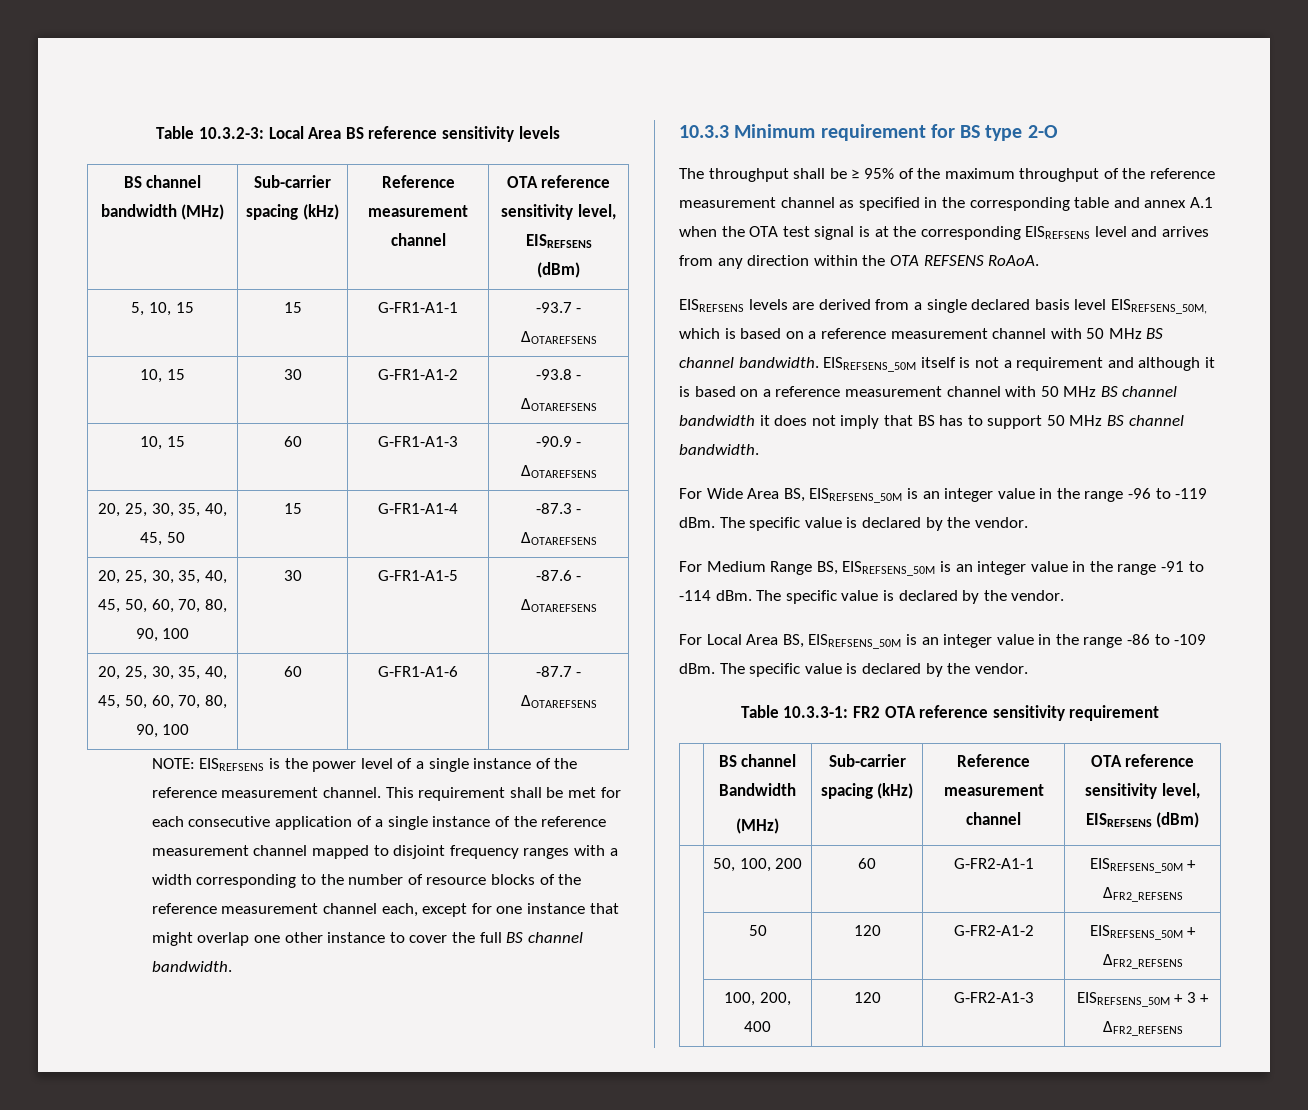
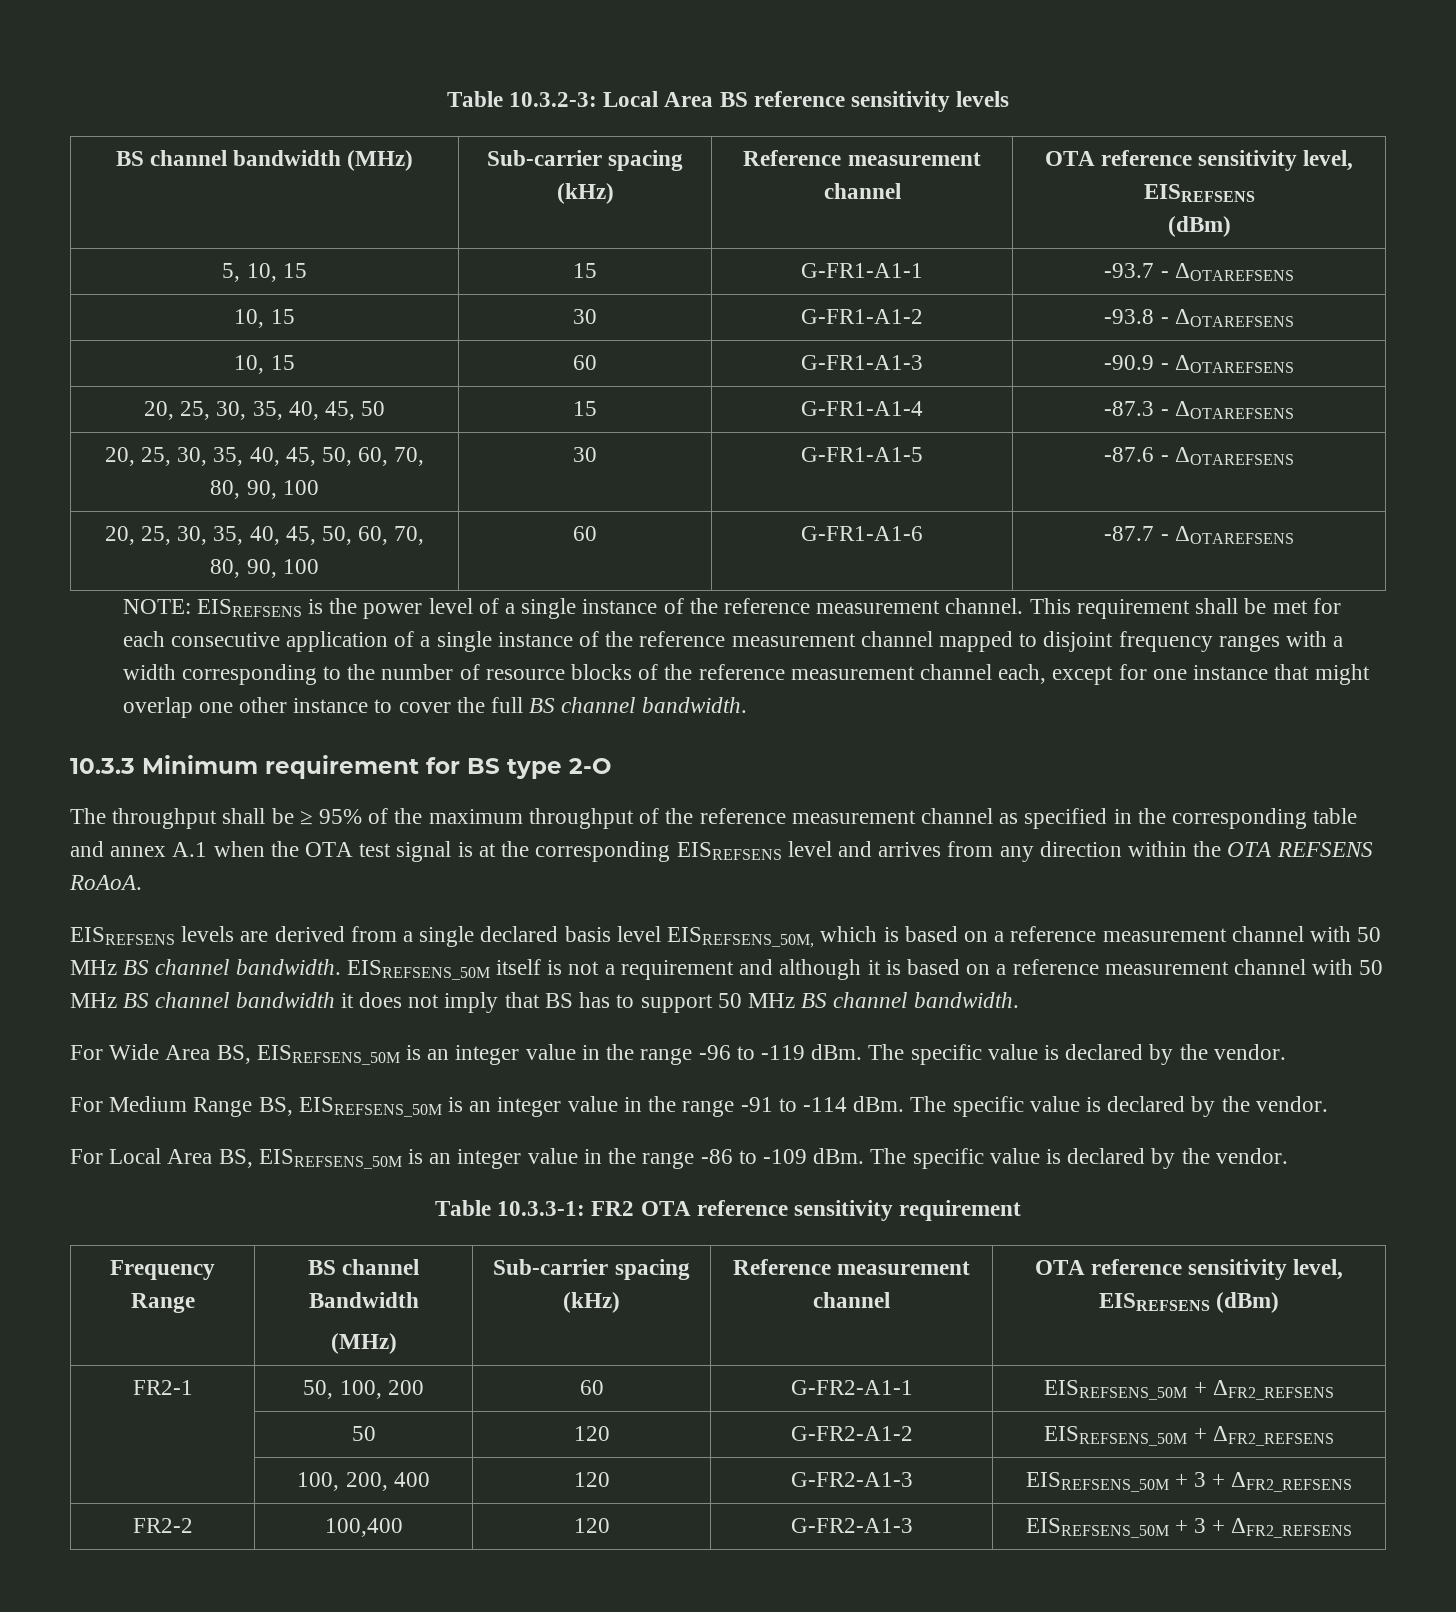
(1160, 713) none -> [110,1260,215,1280] [130,1293,195,1313] Frequency Range
(1200, 820) none -> [132,1380,193,1395] FR2-1
(1183, 1028) none -> [132,1518,193,1533] [324,1518,403,1537] [573,1518,610,1533] [790,1518,913,1533] [1025,1518,1353,1538] // FR2-2 | 100,400 | 120 | G-FR2-A1-3 | EISREFSENS_50M + 3 + ΔFR2_REFSENS

